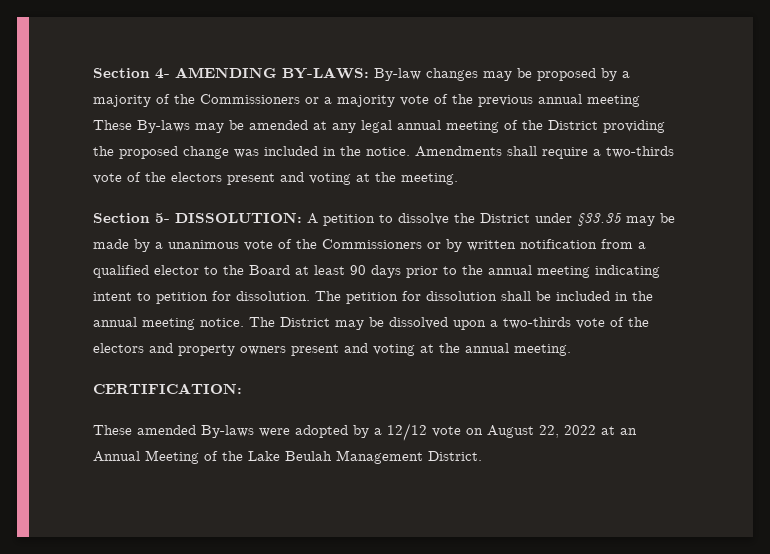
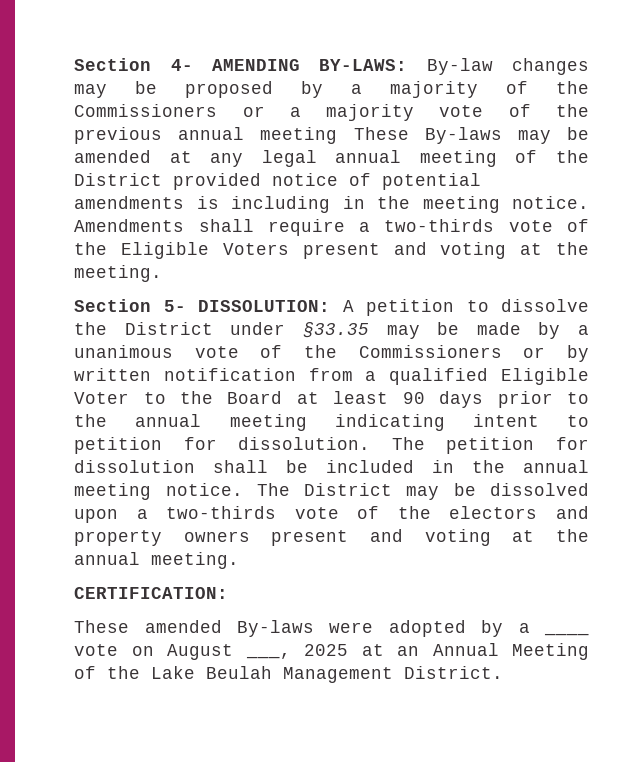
[602,120,665,133] [92,146,361,159] providing the proposed change was included in the -> [173,173,482,190] [74,196,500,213] provided notice of potential amendments is including in the meeting
[170,172,222,182] electors -> [121,242,289,259] Eligible Voters
[153,265,199,275] elector -> [501,368,589,385] [74,392,130,404] Eligible Voter
[386,423,427,441] 12/12 -> [543,633,589,636] ____
[538,425,596,438] 22, 2022 -> [245,644,349,659] ___, 2025

